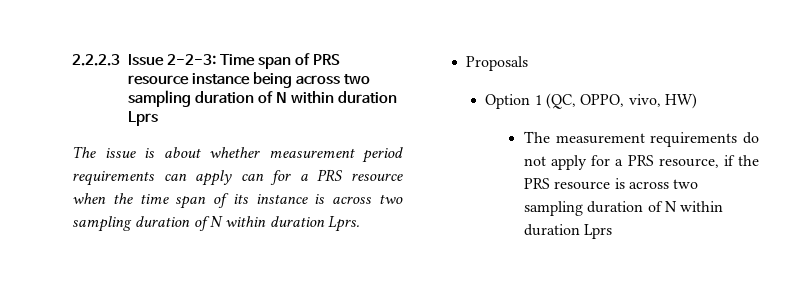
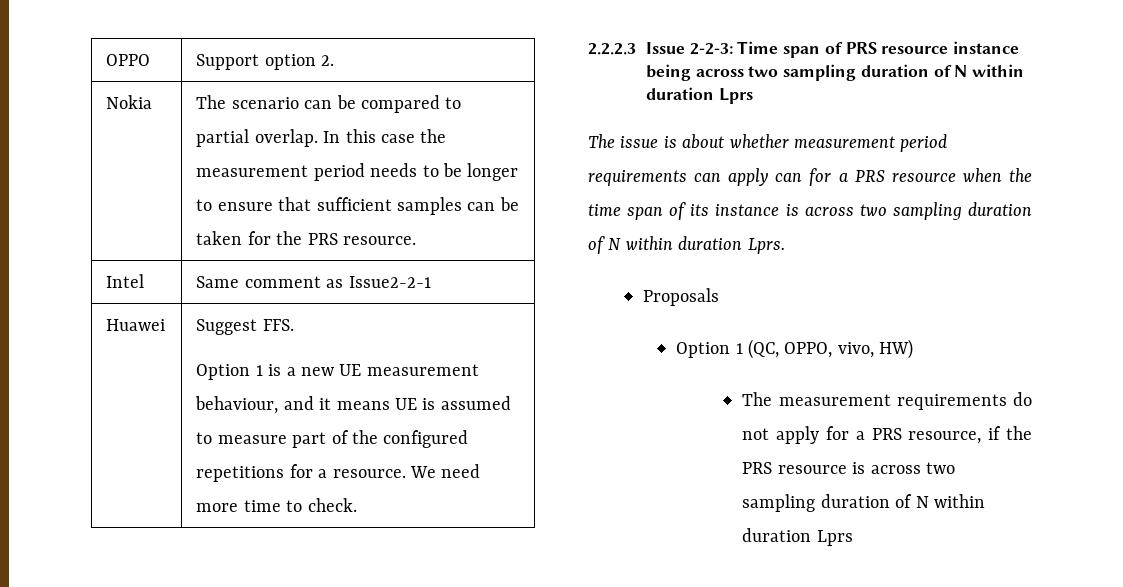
(72, 60) none -> [106,54,151,66] [196,54,335,70] [106,95,153,109] [196,95,462,113] [196,129,447,147] [196,163,519,181] [196,197,519,215] [196,231,416,245] [106,274,145,288] [196,276,431,288] [106,319,166,331] [196,319,294,335] [196,364,479,380] [195,396,511,414] [196,430,469,448] [196,464,481,482] [196,498,357,512] OPPO | Support option 2. // Nokia | The scenario can be compared to partial overlap. In this case the measurement period needs to be longer to ensure that sufficient samples can be taken for the PRS resource. // Intel | Same comment as Issue2-2-1 // Huawei | Suggest FFS. // Option 1 is a new UE measurement behaviour, and it means UE is assumed to measure part of the configured repetitions for a resource. We need more time to check. //

